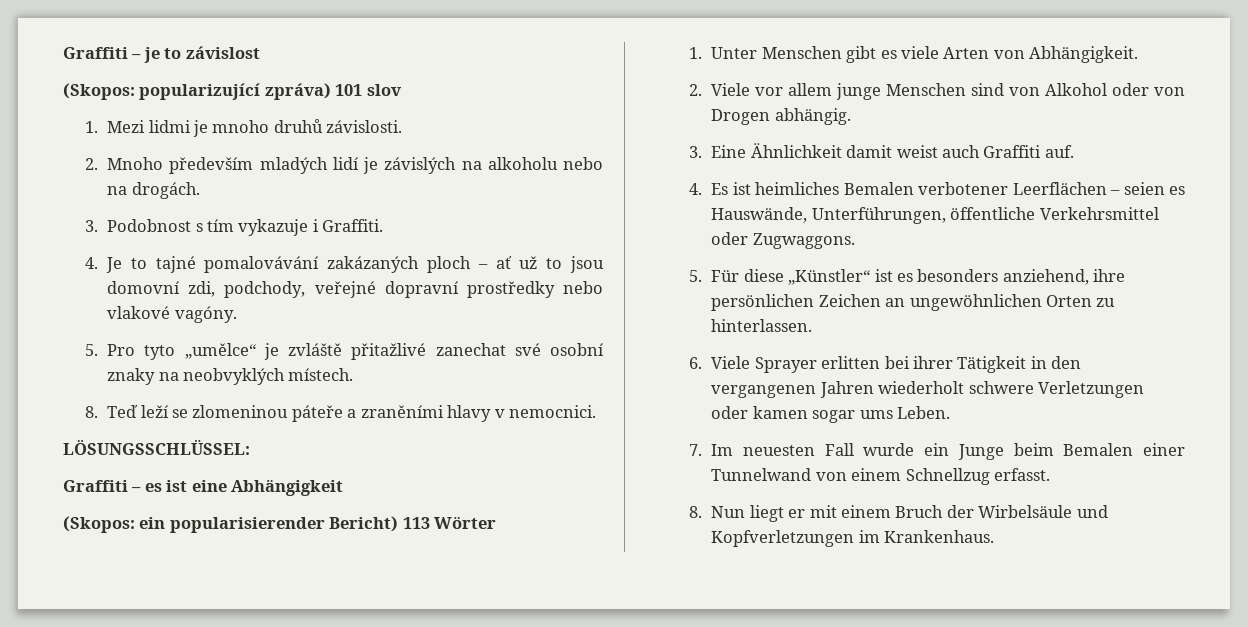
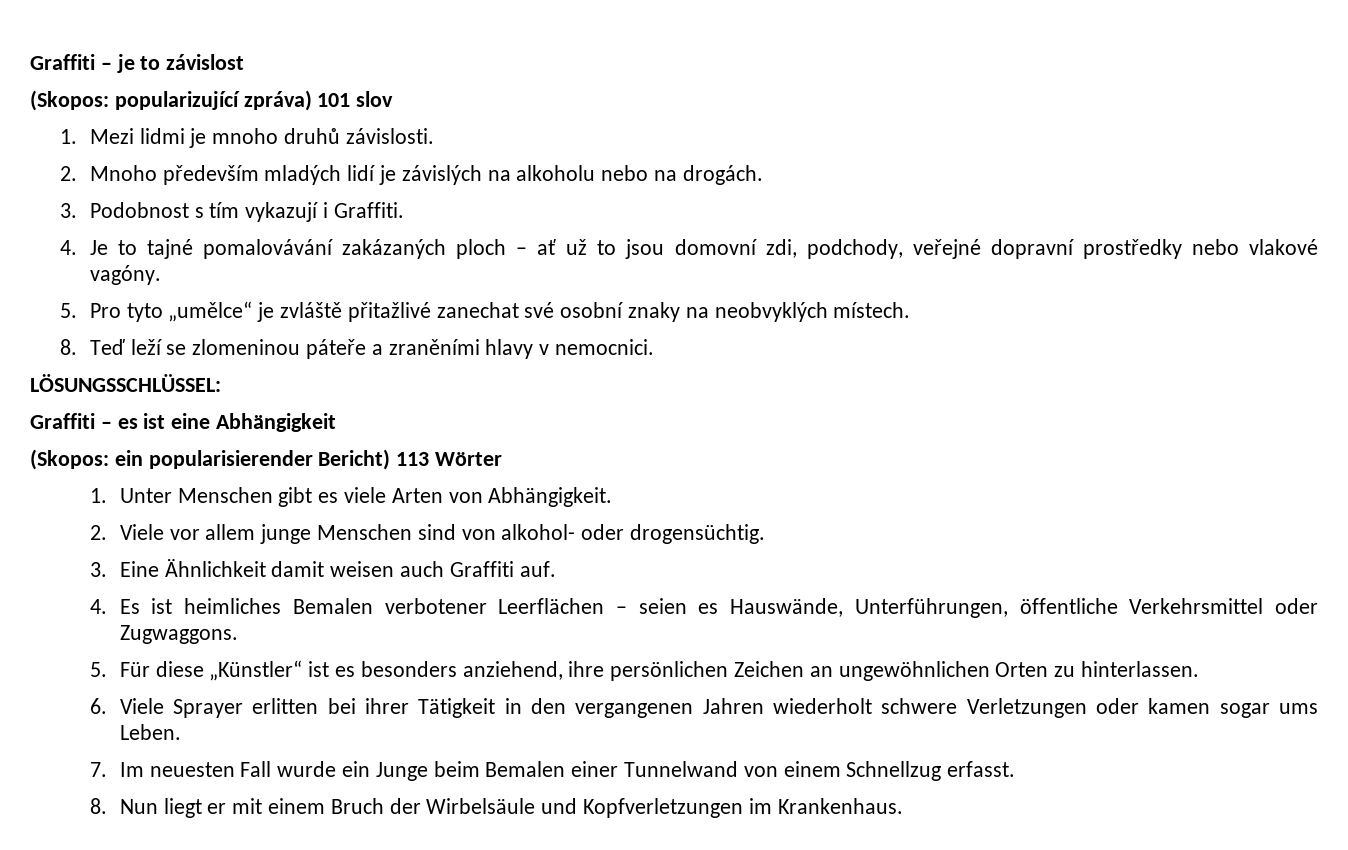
[238,219,309,236] vykazuje -> [245,202,319,222] vykazují
[1045,83,1185,96] [711,108,851,125] Alkohol oder von Drogen abhängig. -> [501,524,765,544] alkohol- oder drogensüchtig.
[896,145,938,158] weist -> [330,561,395,577] weisen

